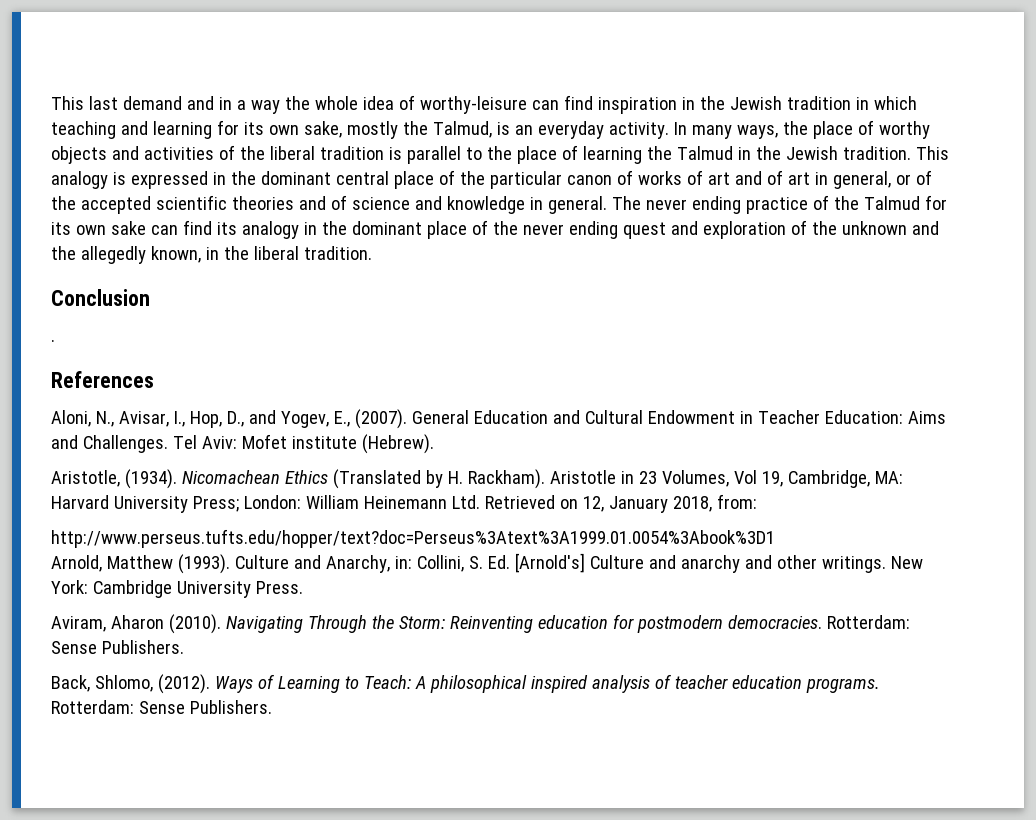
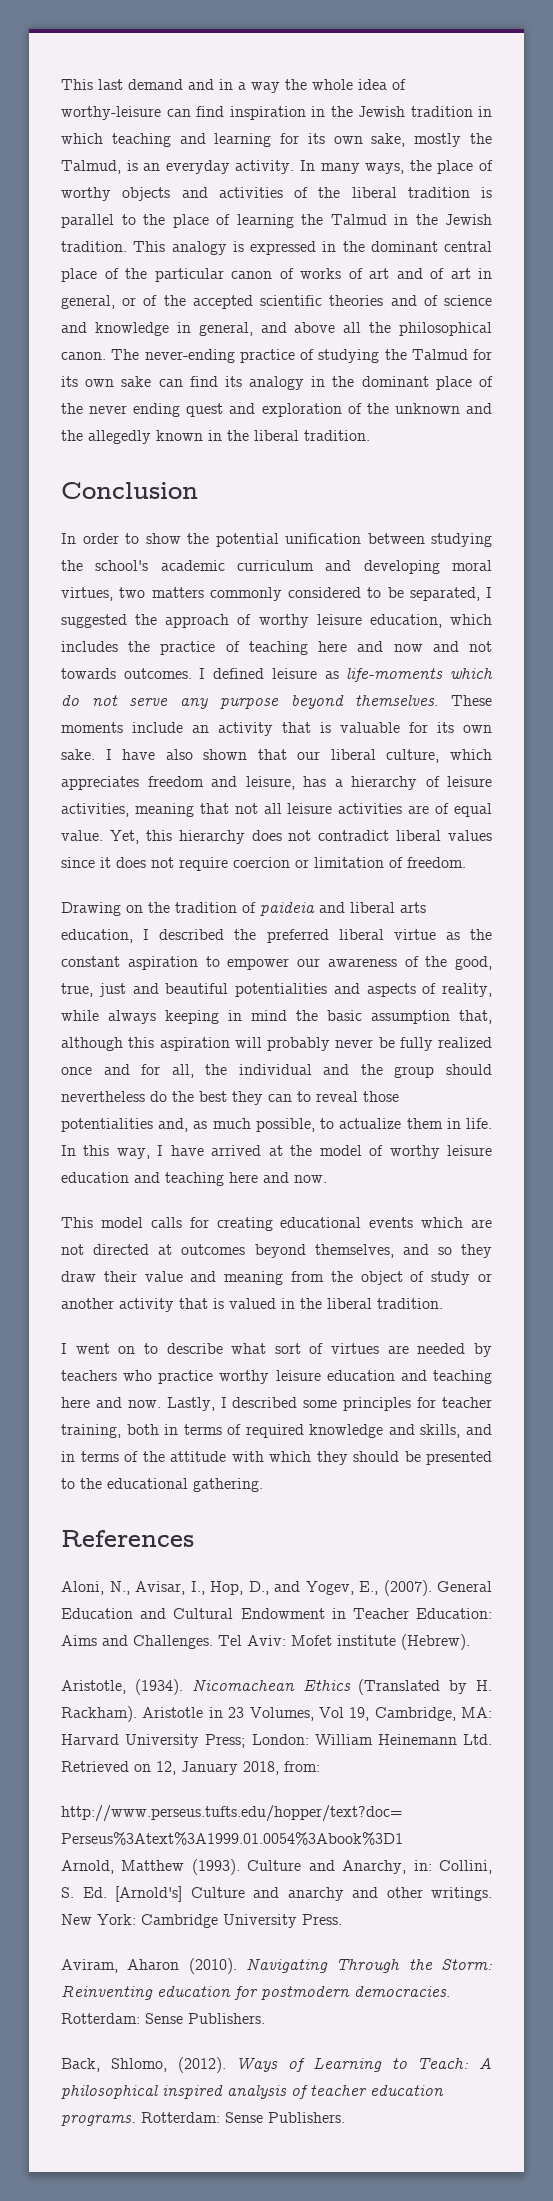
[547,195,829,214] general. The never ending practice of -> [198,322,492,336] [61,349,380,363] general, and above all the philosophical canon. The never-ending practice of studying
[150,246,201,263] known, -> [156,430,203,441] known
[51,339,55,342] . -> [61,533,492,547] [61,560,492,574] [61,587,492,601] [61,614,492,628] [61,641,493,655] [61,668,494,682] [61,695,492,709] [61,722,492,736] [61,749,492,763] [61,776,492,790] [61,803,493,817] [61,830,492,844] [61,857,466,871] [61,902,426,916] [61,929,492,943] [61,956,492,970] [61,983,492,997] [61,1010,492,1024] [61,1037,492,1051] [61,1064,492,1078] [61,1091,399,1105] [61,1118,493,1132] [61,1145,492,1159] [61,1172,327,1186] [61,1217,492,1231] [61,1244,492,1258] [61,1271,493,1285] [61,1298,443,1312] [61,1343,492,1357] [61,1370,493,1384] [61,1397,493,1411] [61,1424,492,1438] [61,1451,492,1465] [61,1478,263,1492] In order to show the potential unification between studying the school's academic curriculum and developing moral virtues, two matters commonly considered to be separated, I suggested the approach of worthy leisure education, which includes the practice of teaching here and now and not towards outcomes. I defined leisure as life-moments which do not serve any purpose beyond themselves. These moments include an activity that is valuable for its own sake. I have also shown that our liberal culture, which appreciates freedom and leisure, has a hierarchy of leisure activities, meaning that not all leisure activities are of equal value. Yet, this hierarchy does not contradict liberal values since it does not require coercion or limitation of freedom. // Drawing on the tradition of paideia and liberal arts education, I described the preferred liberal virtue as the constant aspiration to empower our awareness of the good, true, just and beautiful potentialities and aspects of reality, while always keeping in mind the basic assumption that, although this aspiration will probably never be fully realized once and for all, the individual and the group should nevertheless do the best they can to reveal those potentialities and, as much possible, to actualize them in life. In this way, I have arrived at the model of worthy leisure education and teaching here and now. // This model calls for creating educational events which are not directed at outcomes beyond themselves, and so they draw their value and meaning from the object of study or another activity that is valued in the liberal tradition. // I went on to describe what sort of virtues are needed by teachers who practice worthy leisure education and teaching here and now. Lastly, I described some principles for teacher training, both in terms of required knowledge and skills, and in terms of the attitude with which they should be presented to the educational gathering.

